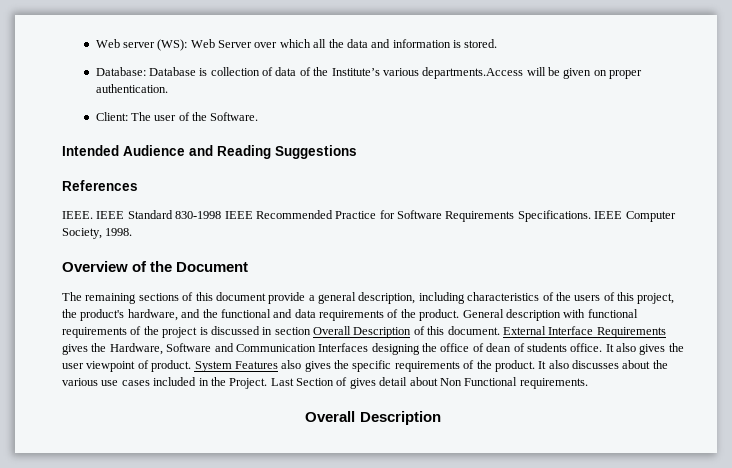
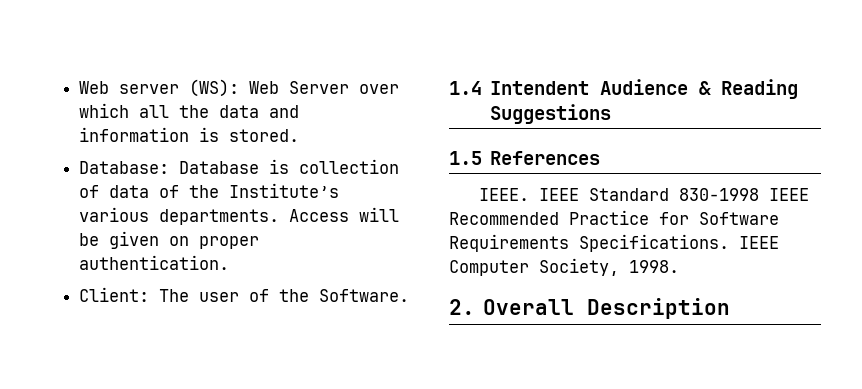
[422,67,524,79] departments.Access -> [158,209,349,225] departments. Access
[62,145,213,156] Intended Audience and -> [449,79,712,95] 1.4 Intendent Audience &
(357, 152) none -> [449,151,482,165] 1.5
[62,261,249,272] [62,292,675,304] [62,309,638,321] [62,326,666,338] [62,343,684,355] [62,360,668,372] [62,377,588,389] Overview of the Document // The remaining sections of this document provide a general description, including characteristics of the users of this project, the product's hardware, and the functional and data requirements of the product. General description with functional requirements of the project is discussed in section Overall Description of this document. External Interface Requirements gives the Hardware, Software and Communication Interfaces designing the office of dean of students office. It also gives the user viewpoint of product. System Features also gives the specific requirements of the product. It also discusses about the various use cases included in the Project. Last Section of gives detail about Non Functional requirements. // -> [449,299,475,315] 2.

